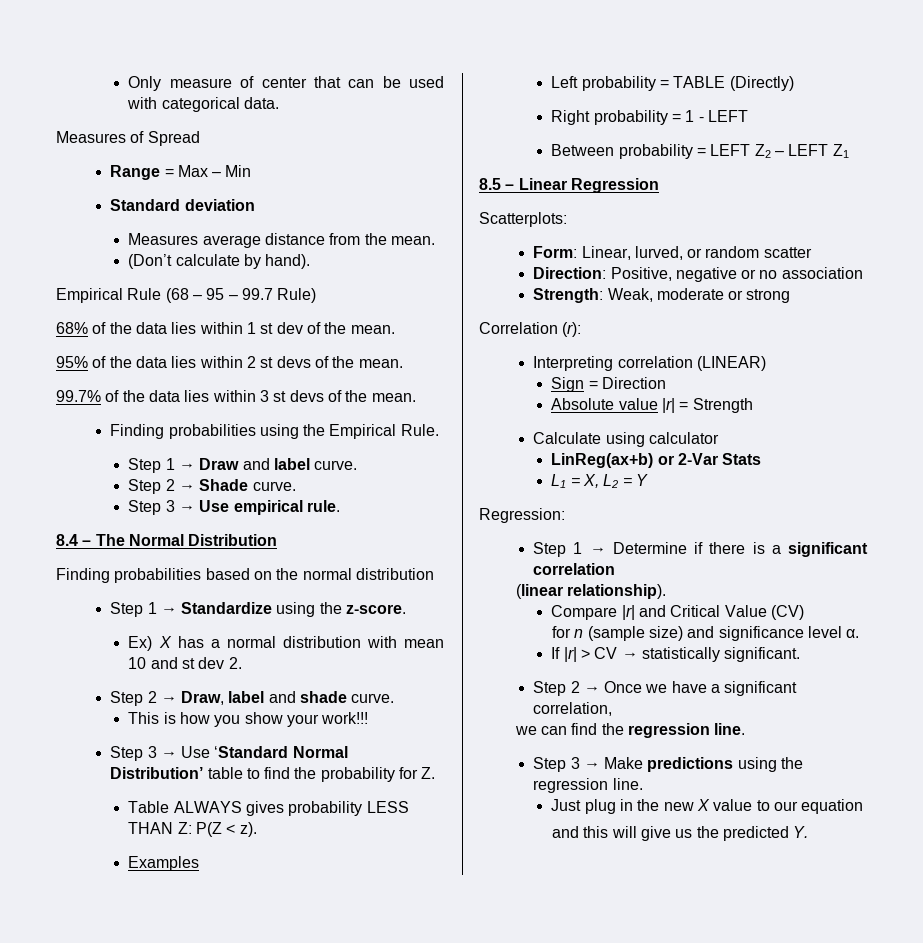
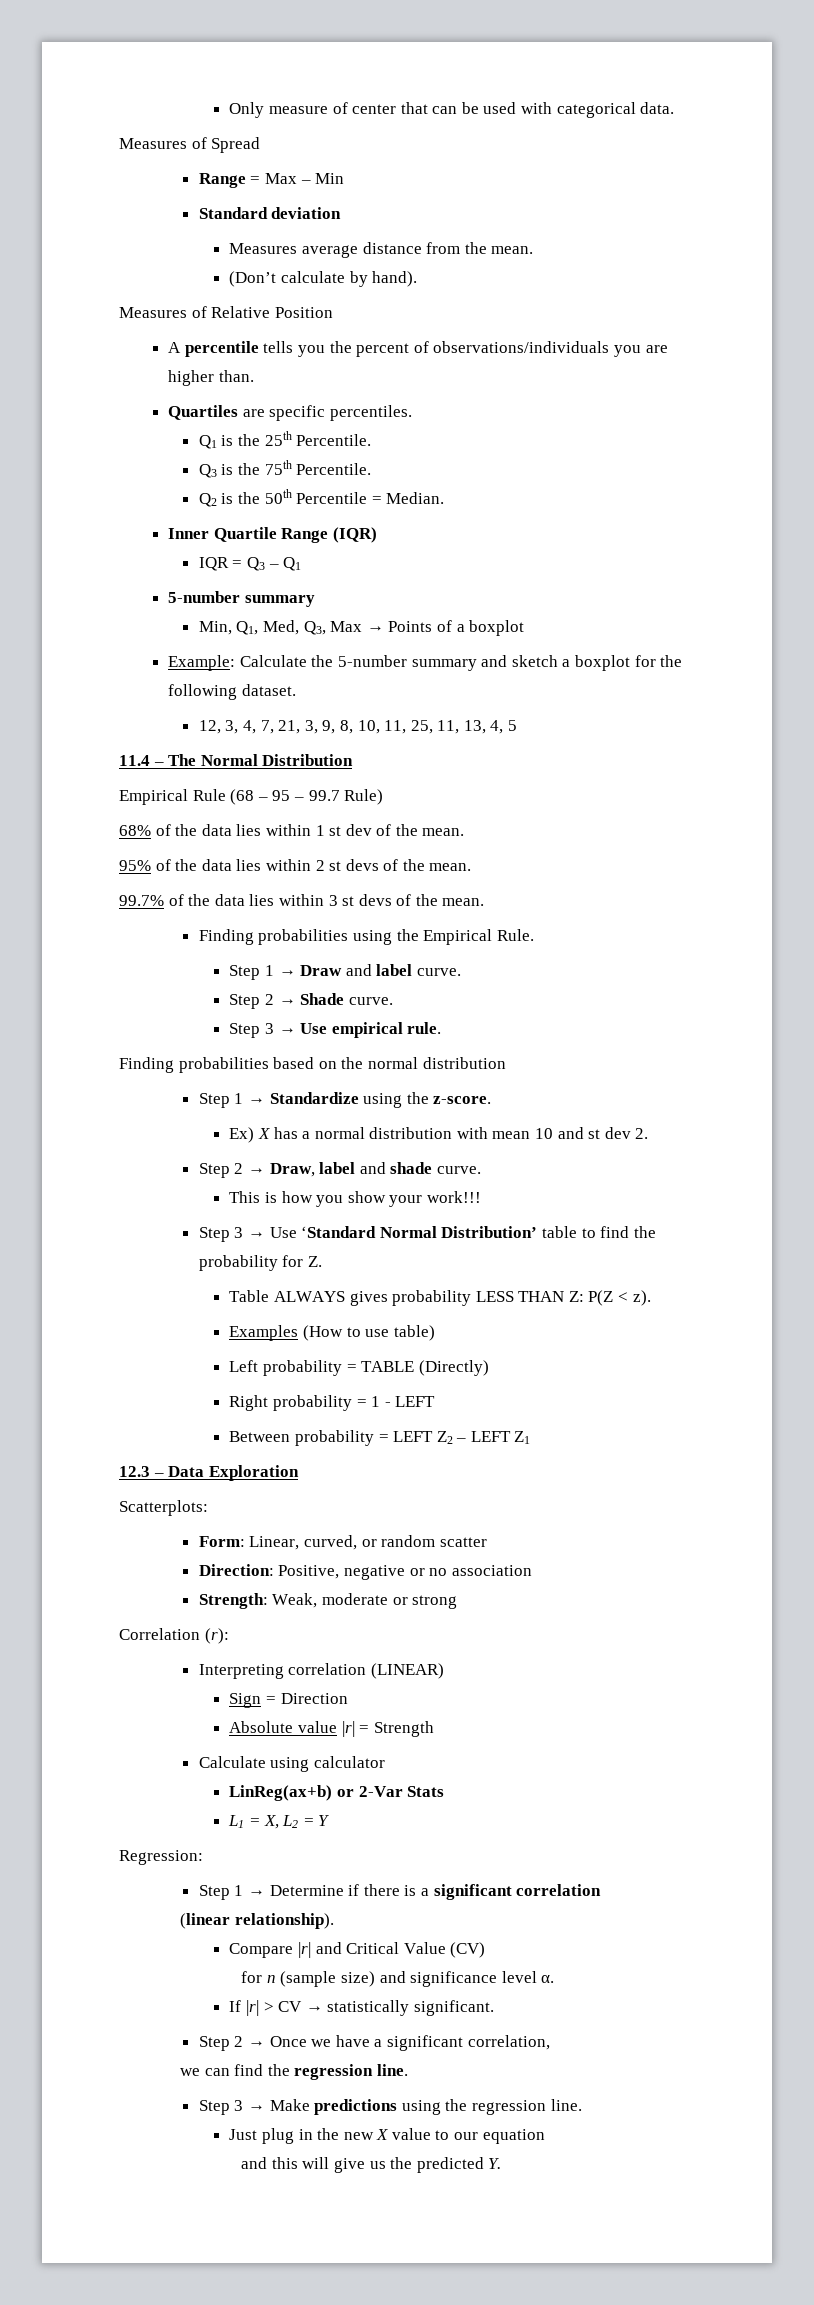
(311, 261) none -> [119,306,333,318] [168,341,668,357] [168,370,254,386] [168,405,413,421] [198,431,372,449] [198,460,372,478] [198,489,445,507] [168,527,378,543] [198,557,302,571] [168,591,315,607] [198,620,525,636] [168,655,683,671] [168,684,296,700] [198,720,518,734] [119,754,354,766] // Measures of Relative Position // A percentile tells you the percent of observations/individuals you are higher than. // Quartiles are specific percentiles. // Q1 is the 25th Percentile. // Q3 is the 75th Percentile. // Q2 is the 50th Percentile = Median. // Inner Quartile Range (IQR) // IQR = Q3 – Q1 // 5-number summary // Min, Q1, Med, Q3, Max → Points of a boxplot // Example: Calculate the 5-number summary and sketch a boxplot for the following dataset. // 12, 3, 4, 7, 21, 3, 9, 8, 10, 11, 25, 11, 13, 4, 5 // 11.4 – The Normal Distribution
[56,534,278,546] // 8.4 – The Normal Distribution -> (442, 1028) none
(200, 863) none -> [302,1325,435,1341] (How to use table)
[479,178,659,193] 8.5 – Linear Regression -> [119,1465,299,1481] 12.3 – Data Exploration
[634,246,683,260] lurved, -> [303,1535,357,1550] curved,

